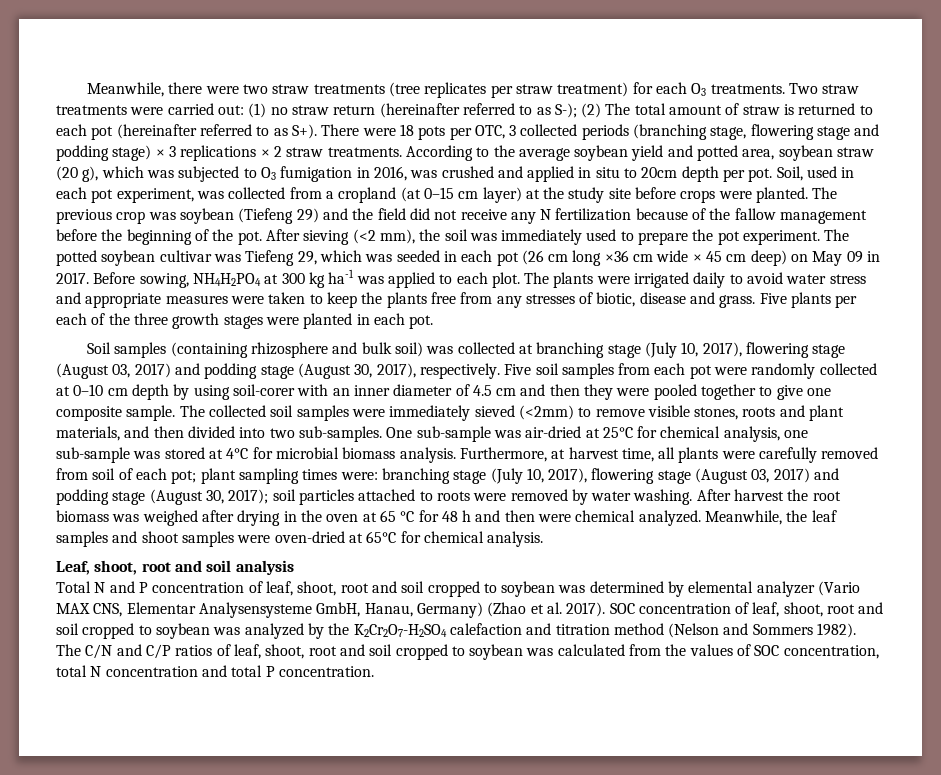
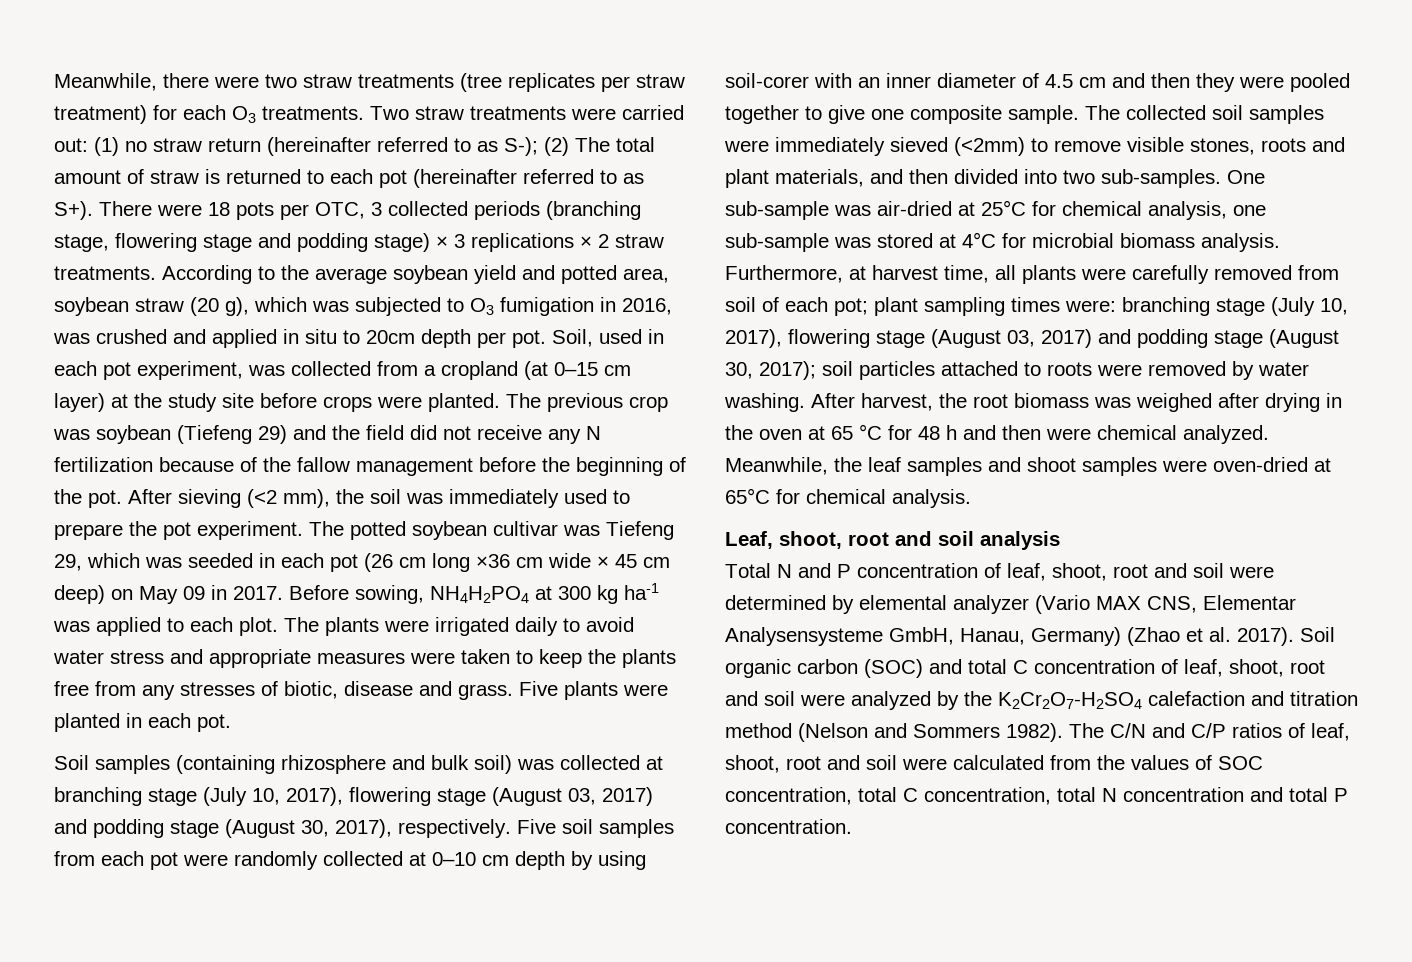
[835,295,858,308] [56,313,263,329] per each of the three growth stages -> (618, 690) none
[734,489,785,501] harvest -> [861,393,933,411] harvest,
[427,581,586,597] cropped to soybean was -> [1229,566,1274,578] were
[609,602,884,617] [56,623,241,639] SOC concentration of leaf, shoot, root and soil cropped to soybean was -> [1300,627,1335,642] [725,659,1325,678] [725,691,845,706] Soil organic carbon (SOC) and total C concentration of leaf, shoot, root and soil were
[395,644,554,660] cropped to soybean was -> [902,758,947,770] were
(87, 671) none -> [903,787,1096,805] C concentration, total

